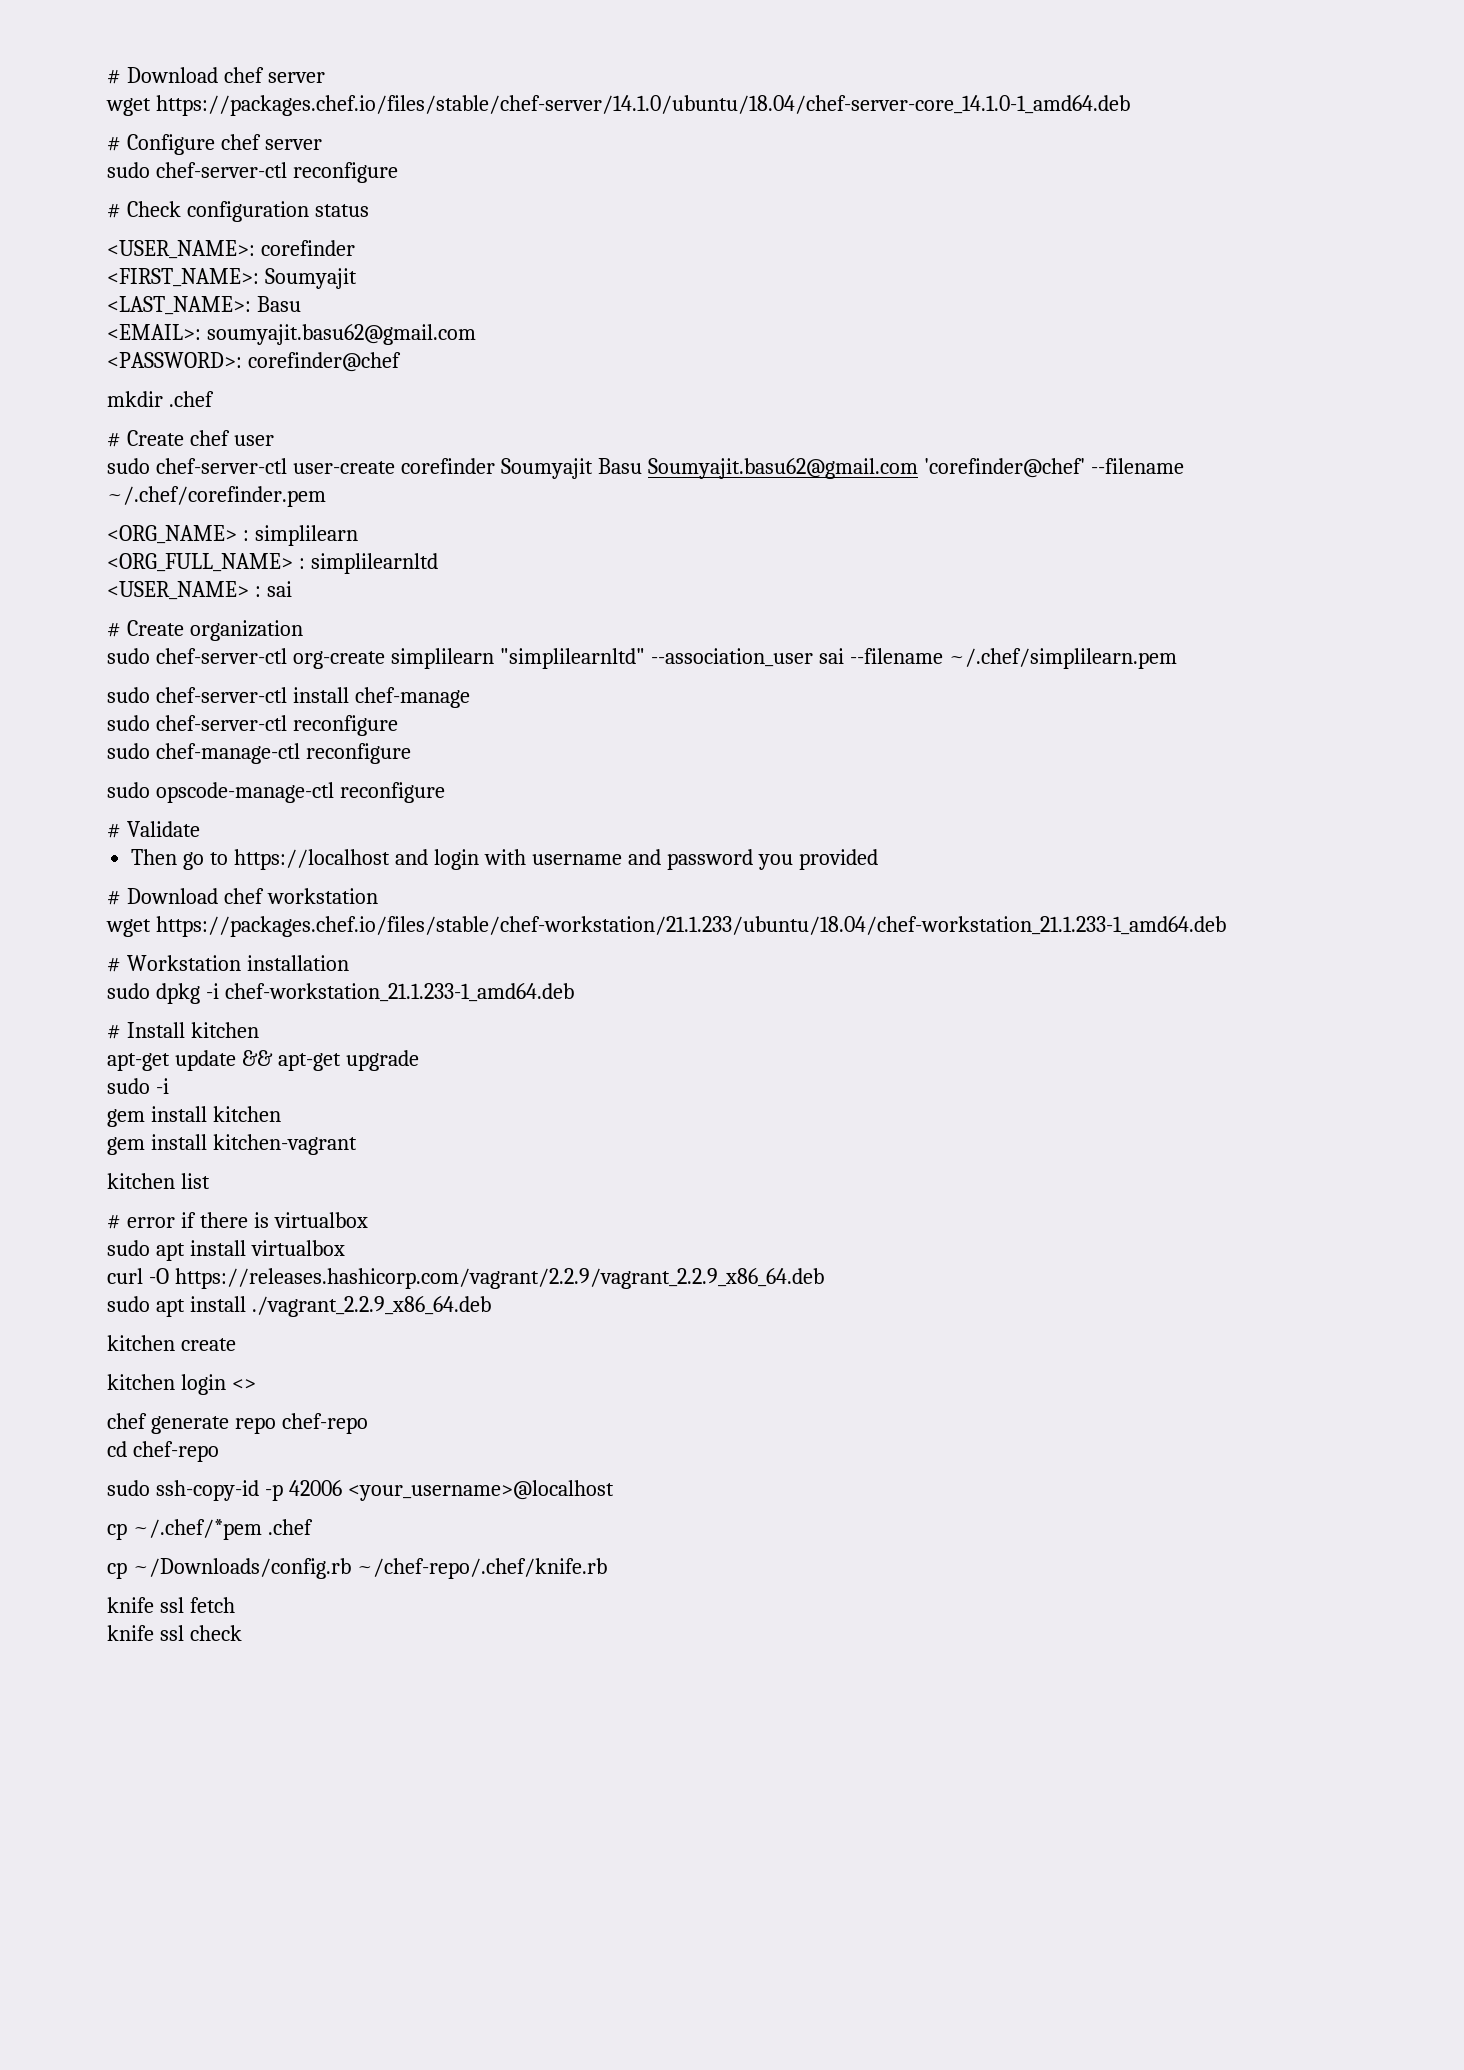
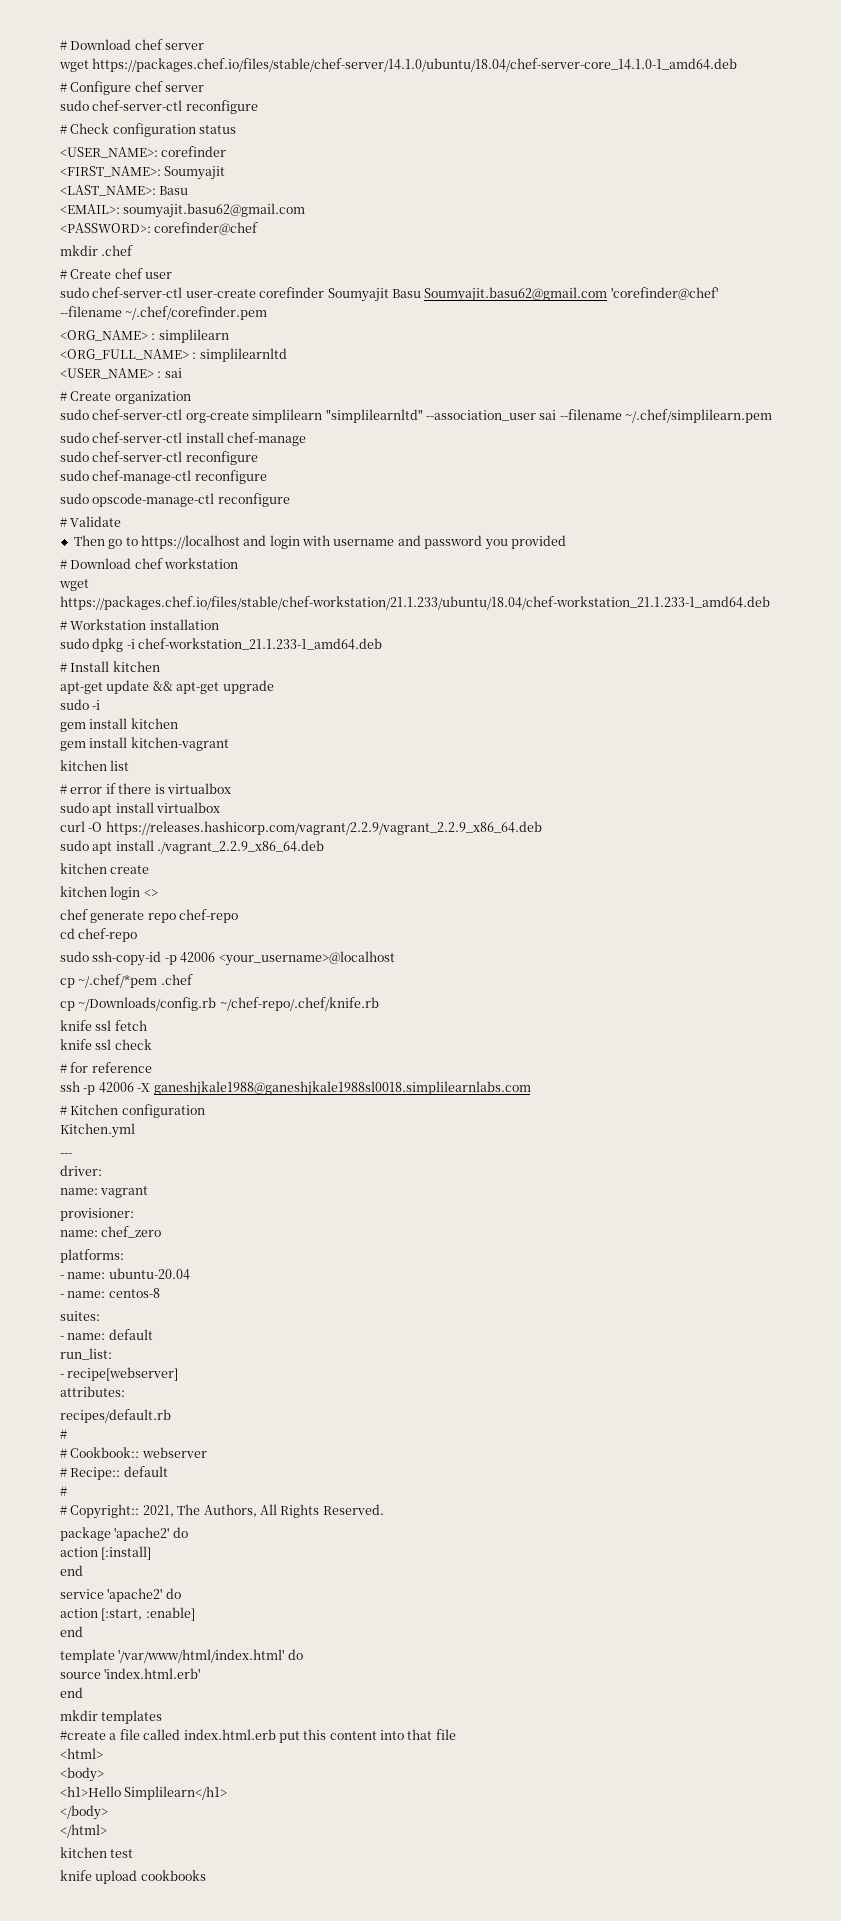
(242, 1633) none -> [60,1062,152,1073] [60,1081,531,1096] [60,1104,205,1118] [60,1123,135,1138] [60,1153,72,1157] [60,1165,102,1176] [60,1186,149,1198] [60,1208,134,1221] [60,1226,162,1238] [60,1249,124,1263] [60,1268,190,1280] [60,1288,160,1298] [60,1311,100,1321] [60,1329,153,1340] [60,1348,112,1360] [60,1367,179,1381] [60,1386,125,1397] [60,1409,171,1423] [60,1429,67,1439] [60,1447,207,1458] [60,1466,168,1480] [60,1486,67,1496] [60,1504,384,1519] [60,1527,188,1541] [60,1546,152,1560] [60,1565,83,1576] [60,1588,181,1602] [60,1607,195,1621] [60,1626,83,1637] [60,1649,303,1663] [60,1668,201,1679] [60,1687,83,1698] [60,1710,163,1724] [60,1729,456,1743] [60,1748,103,1759] [60,1767,104,1782] [60,1786,228,1800] [60,1805,108,1820] [60,1824,107,1838] [60,1847,134,1858] [60,1870,206,1884] // # for reference // ssh -p 42006 -X ganeshjkale1988@ganeshjkale1988sl0018.simplilearnlabs.com // # Kitchen configuration // Kitchen.yml // --- // driver: // name: vagrant // provisioner: // name: chef_zero // platforms: // - name: ubuntu-20.04 // - name: centos-8 // suites: // - name: default // run_list: // - recipe[webserver] // attributes: // recipes/default.rb // # // # Cookbook:: webserver // # Recipe:: default // # // # Copyright:: 2021, The Authors, All Rights Reserved. // package 'apache2' do // action [:install] // end // service 'apache2' do // action [:start, :enable] // end // template '/var/www/html/index.html' do // source 'index.html.erb' // end // mkdir templates // #create a file called index.html.erb put this content into that file // <html> // <body> // <h1>Hello Simplilearn</h1> // </body> // </html> // kitchen test // knife upload cookbooks

